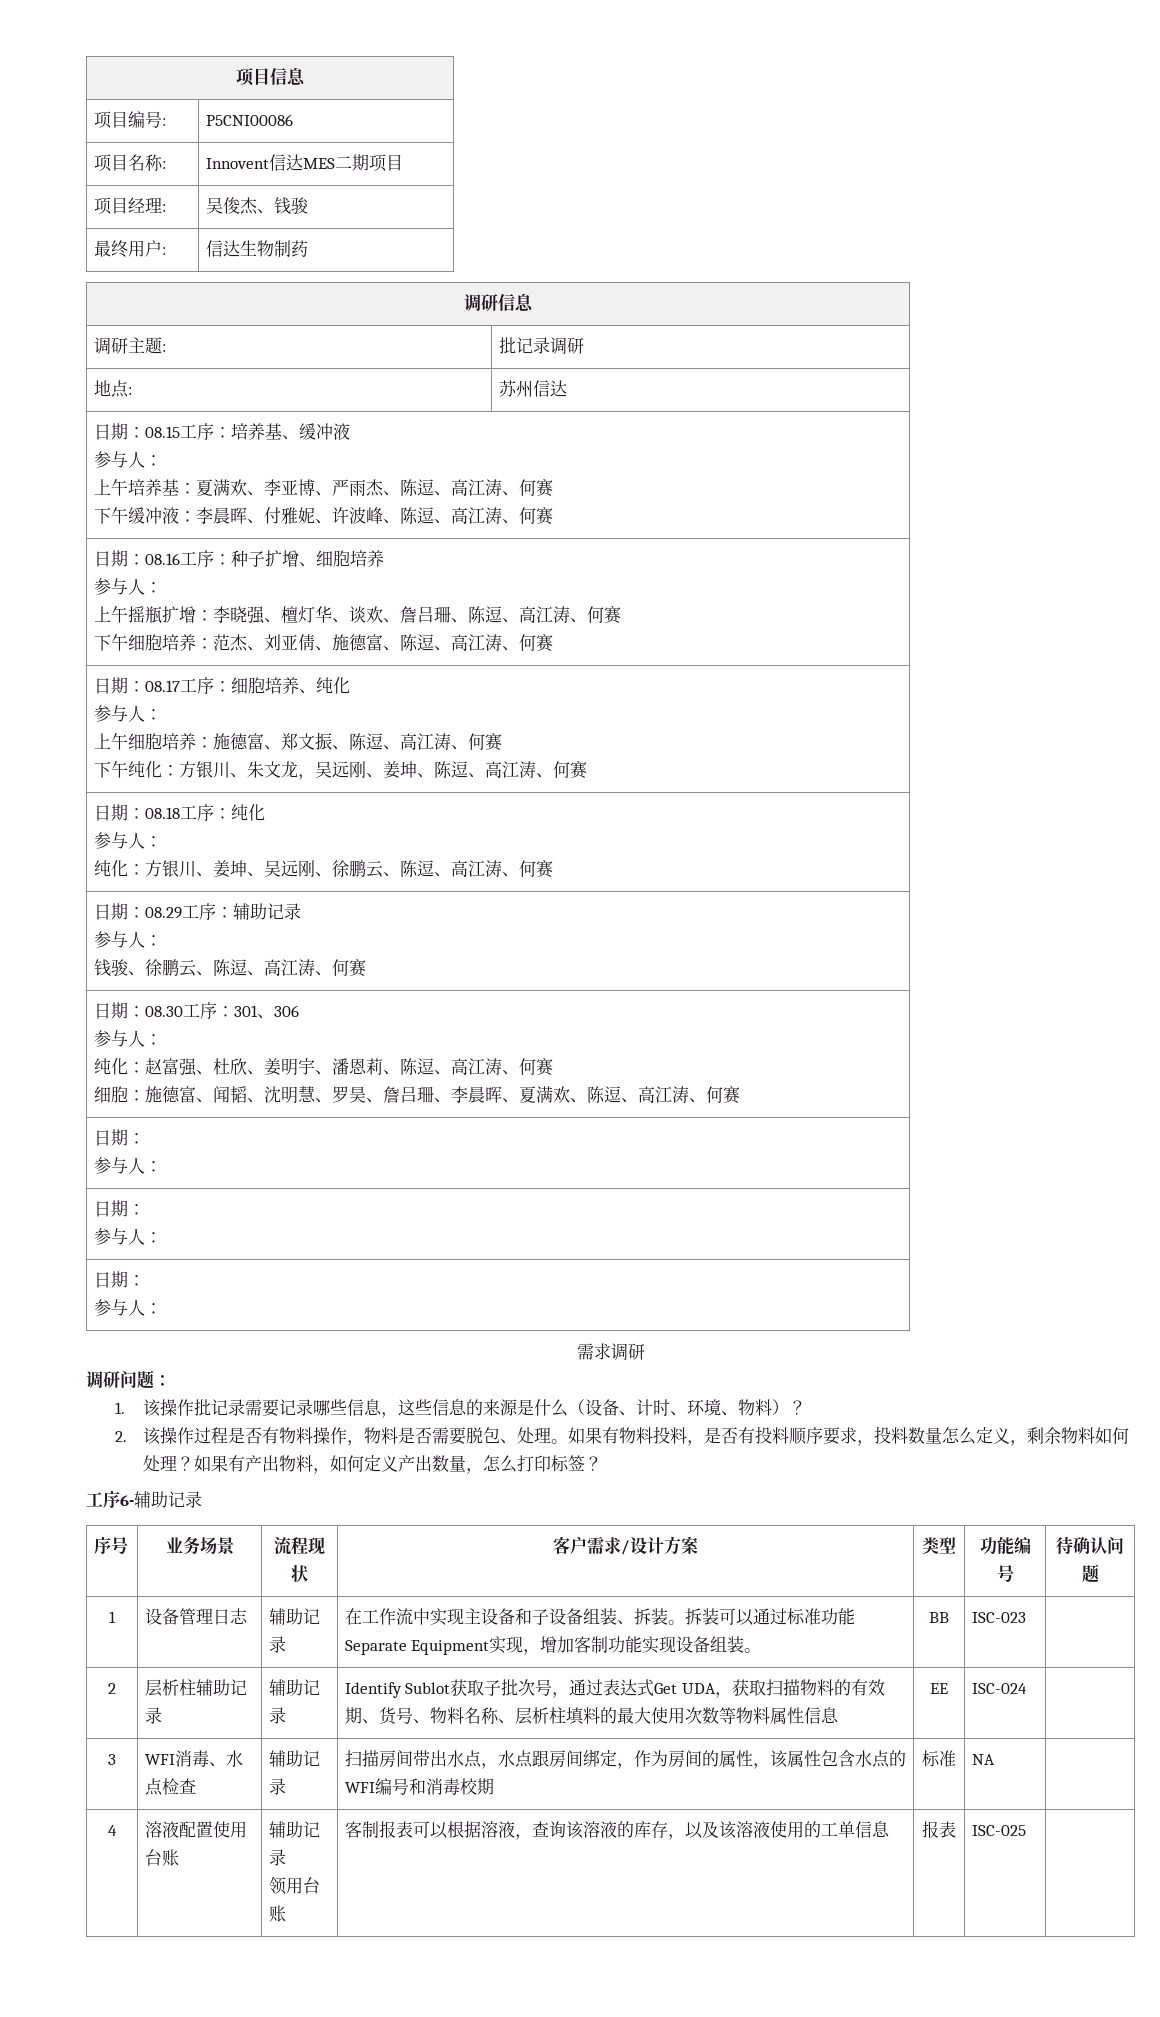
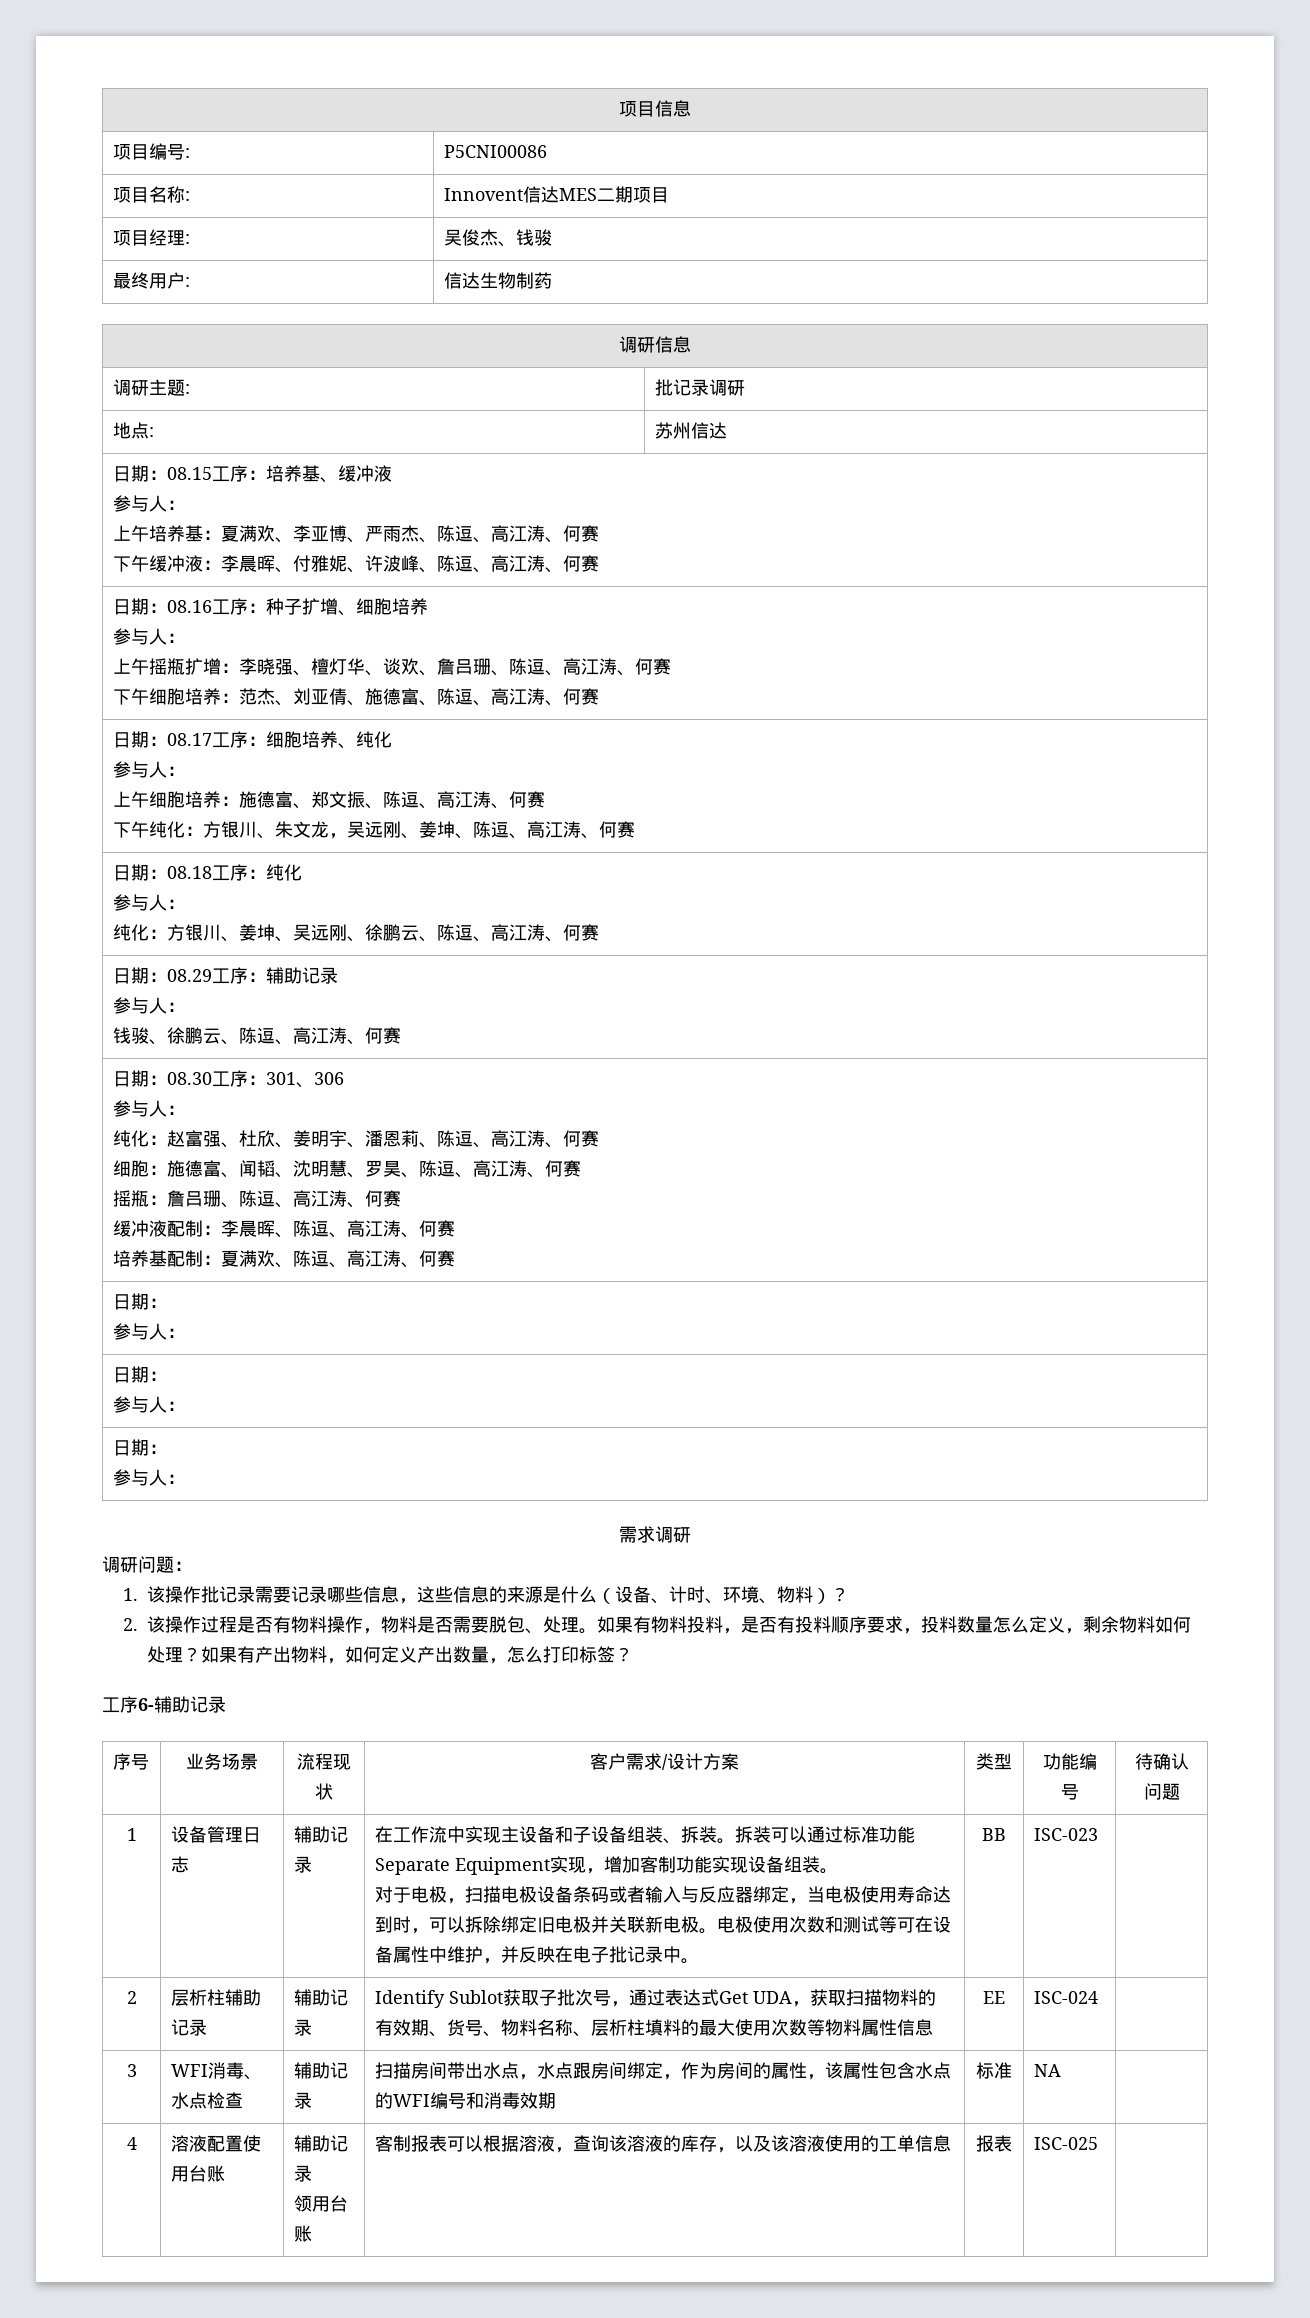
[382,1086,519,1103] 詹吕珊、李晨晖、 -> [419,1160,582,1178] [113,1190,402,1208] [113,1220,456,1238] [113,1250,222,1267] 陈逗、高江涛、何赛 // 摇瓶：詹吕珊、陈逗、高江涛、何赛 // 缓冲液配制：李晨晖、陈逗、高江涛、何赛 // 培养基配制：
(762, 1650) none -> [375,1886,952,1904] [375,1916,952,1934] [375,1946,700,1964] // 对于电极，扫描电极设备条码或者输入与反应器绑定，当电极使用寿命达到时，可以拆除绑定旧电极并关联新电极。电极使用次数和测试等可在设备属性中维护，并反映在电子批记录中。
[459,1778,478,1795] 校 -> [520,2092,539,2109] 效

